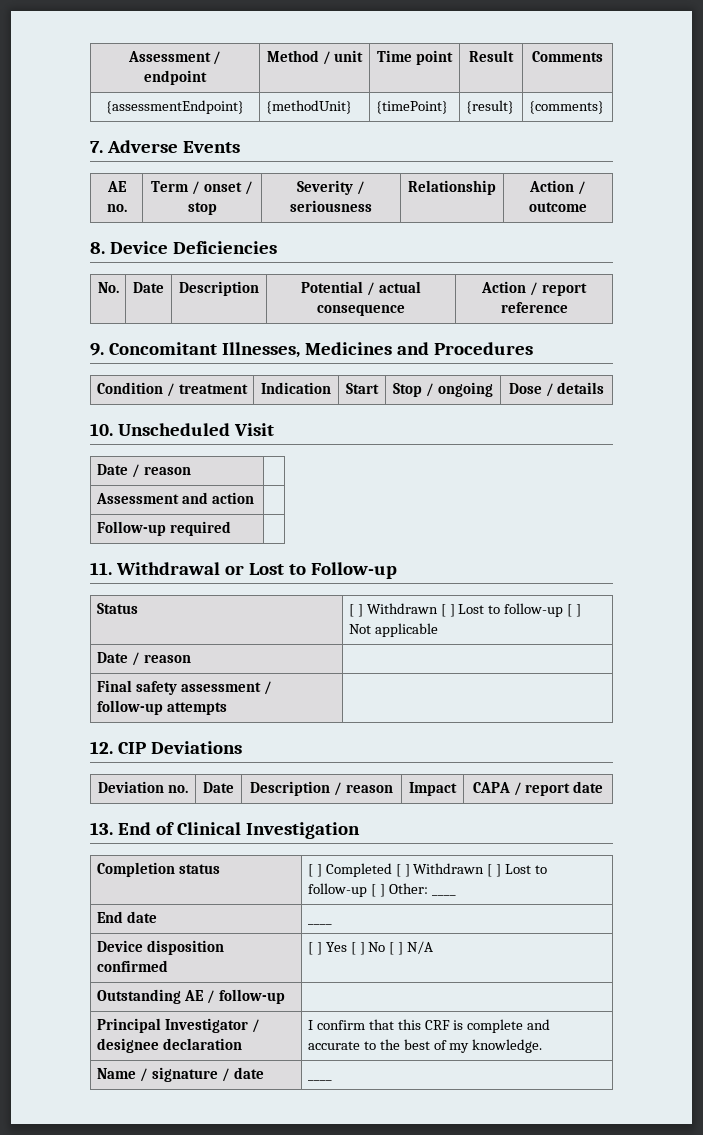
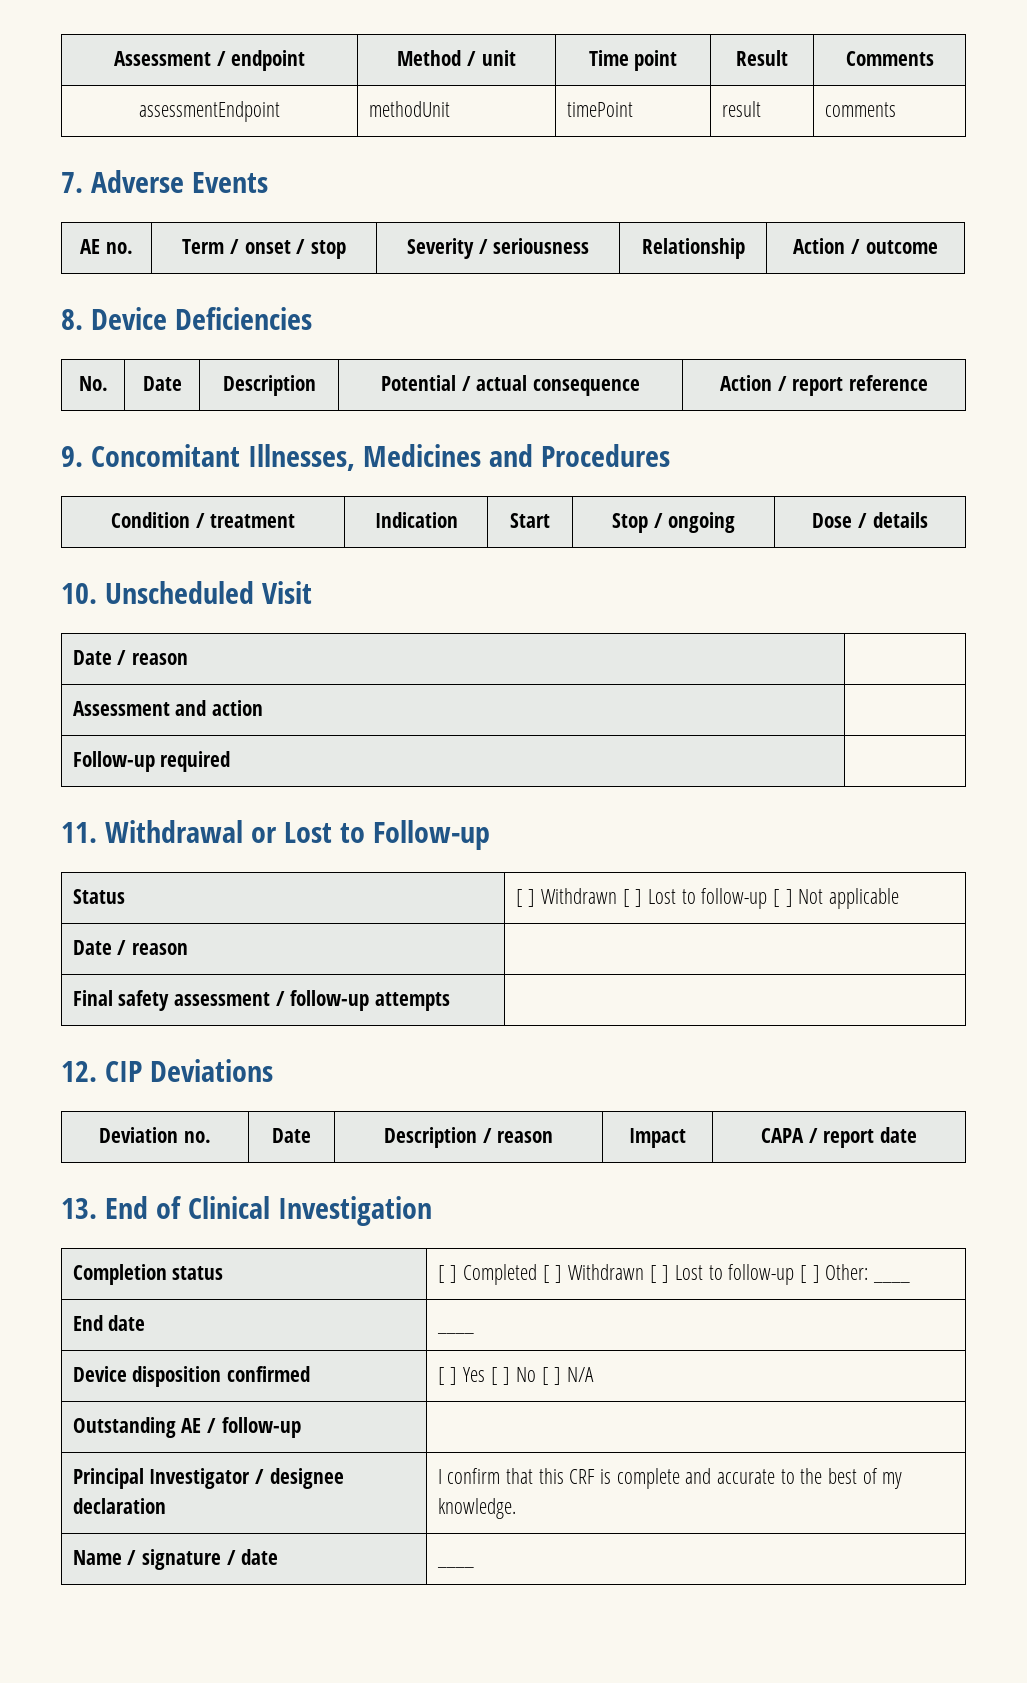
[106,100,244,114] [265,100,352,114] [375,101,448,114] [465,100,514,114] [528,101,604,114] {assessmentEndpoint} | {methodUnit} | {timePoint} | {result} | {comments} -> [139,101,280,122] [368,101,450,117] [566,102,633,117] [721,101,761,117] [824,102,896,117] assessmentEndpoint | methodUnit | timePoint | result | comments

